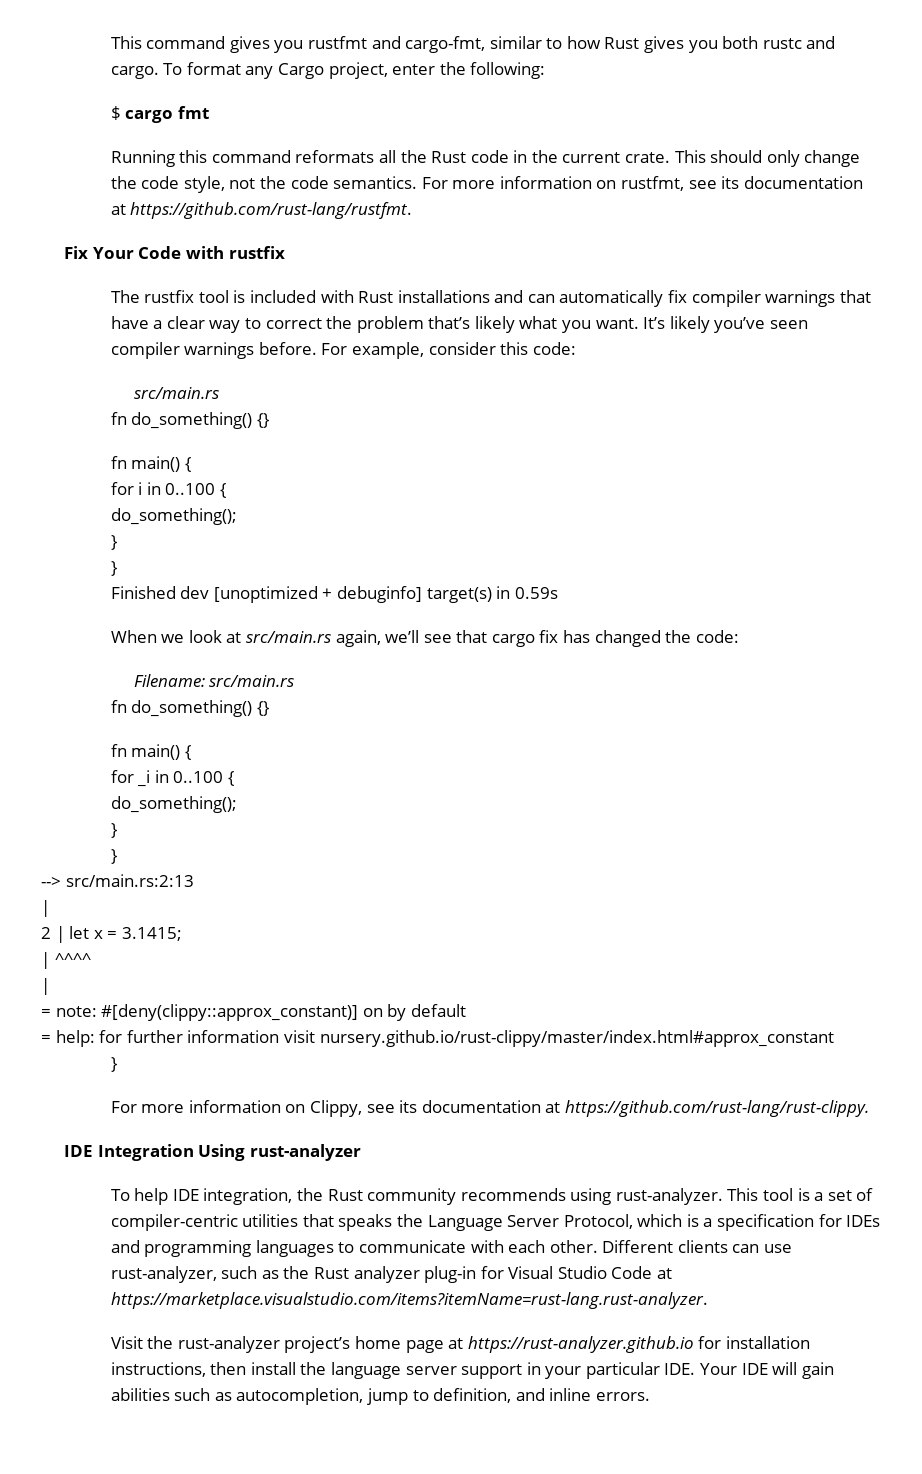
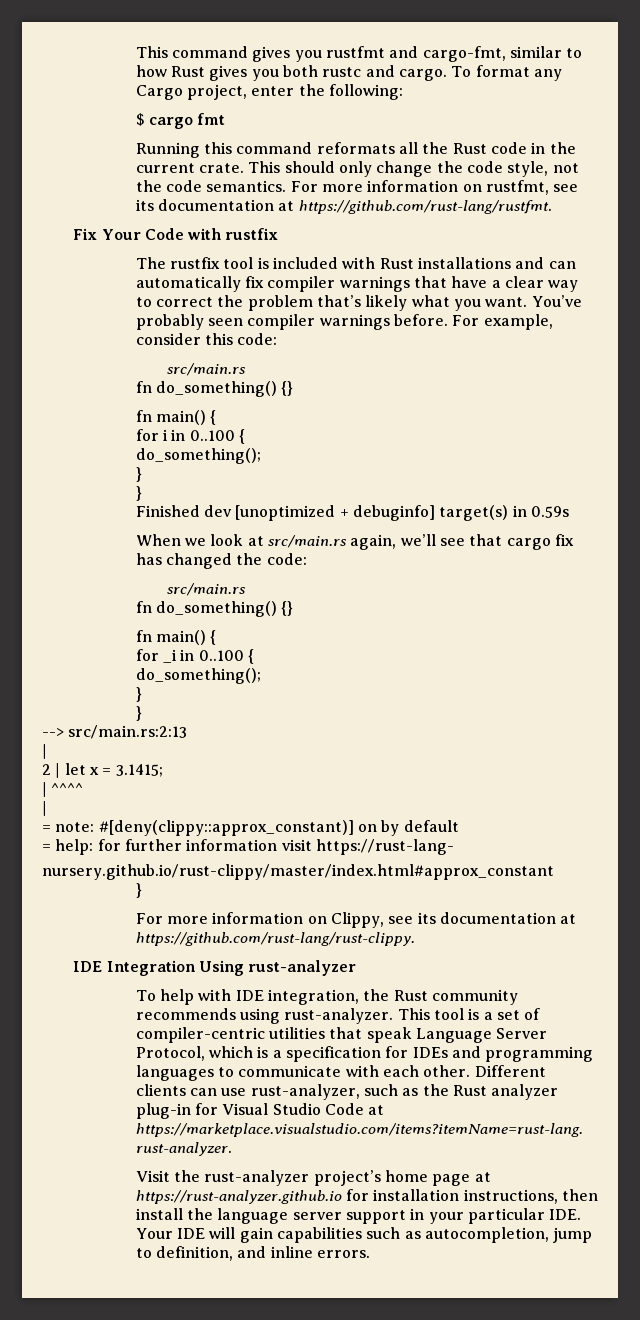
[643,316,766,333] It’s likely you’ve -> [531,295,582,307] [135,314,204,330] You’ve probably
[133,674,205,687] Filename: -> (307, 559) none
(315, 1036) none -> [315,839,454,855] https://rust-lang- //
(169, 1196) none -> [198,989,232,1001] with
[338,1214,423,1231] speaks the -> [366,1027,412,1043] speak
[110,1388,170,1401] abilities -> [276,1227,362,1243] capabilities

